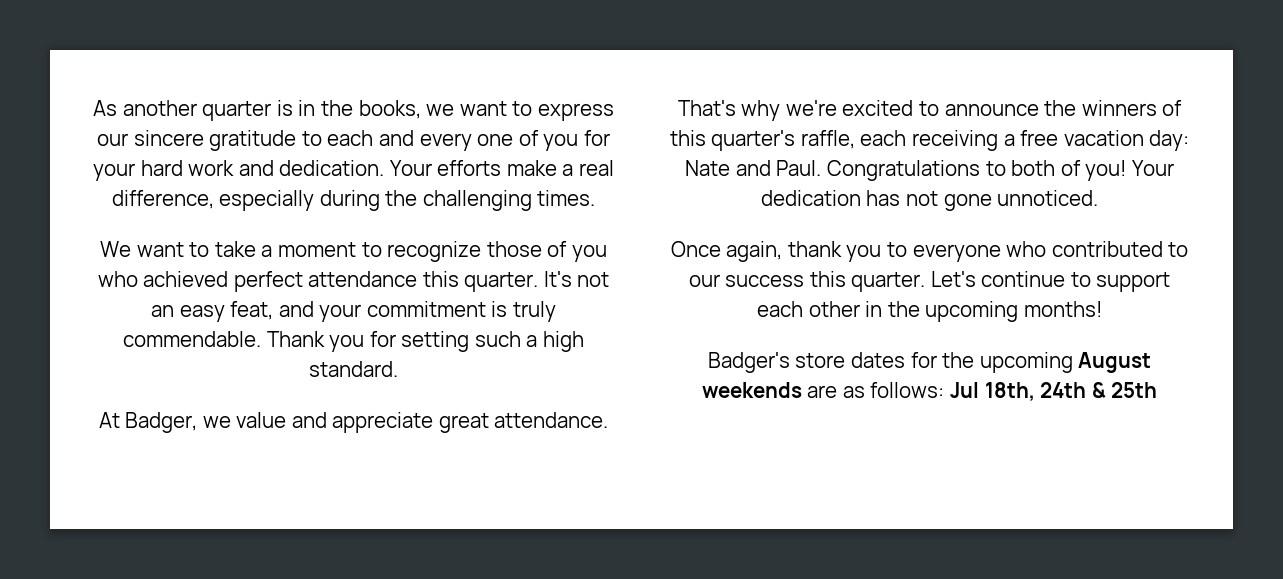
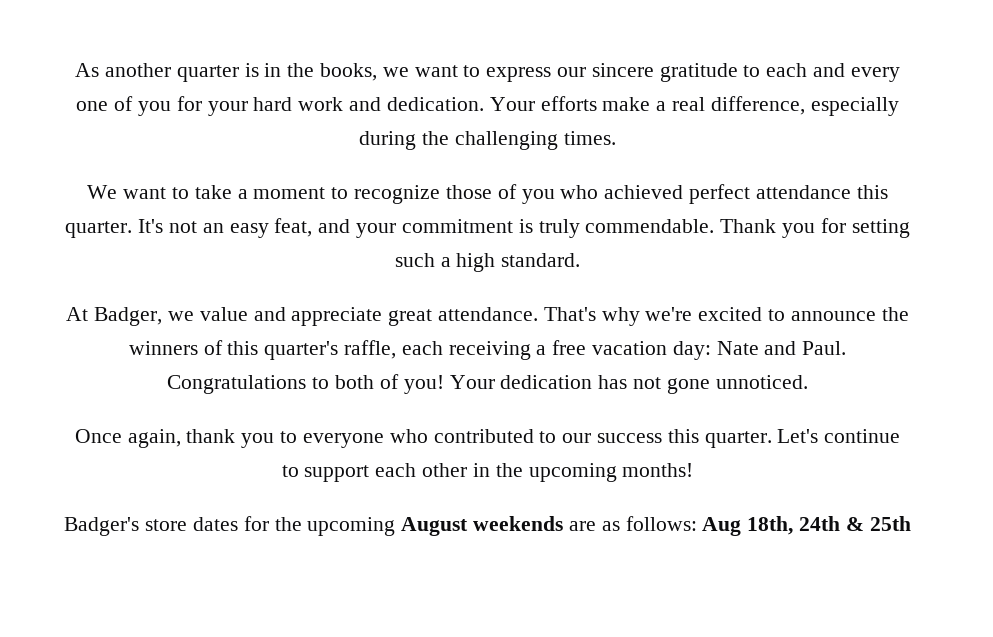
[950,382,979,398] Jul -> [702,517,742,536] Aug

